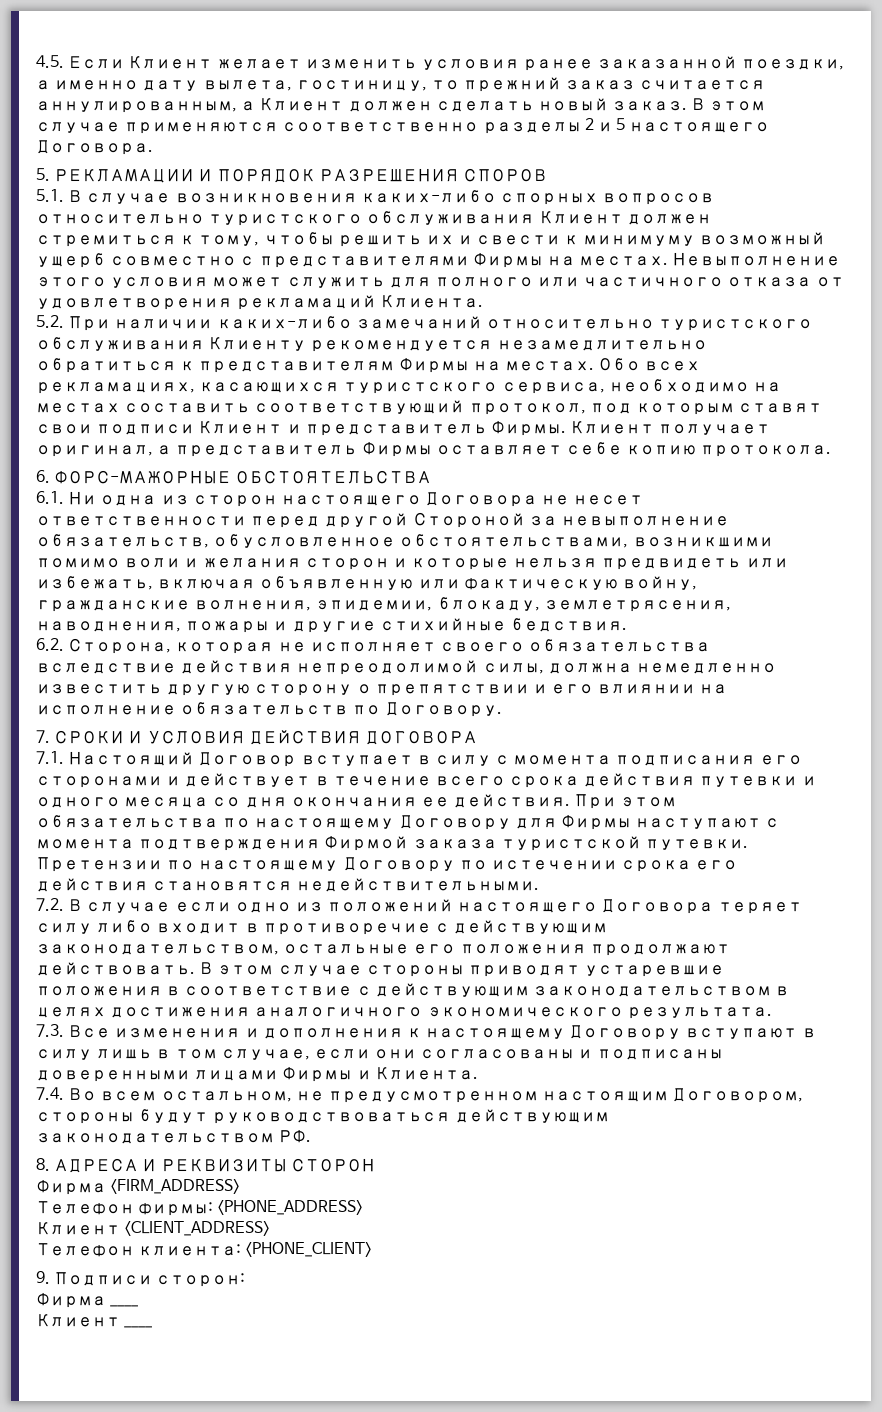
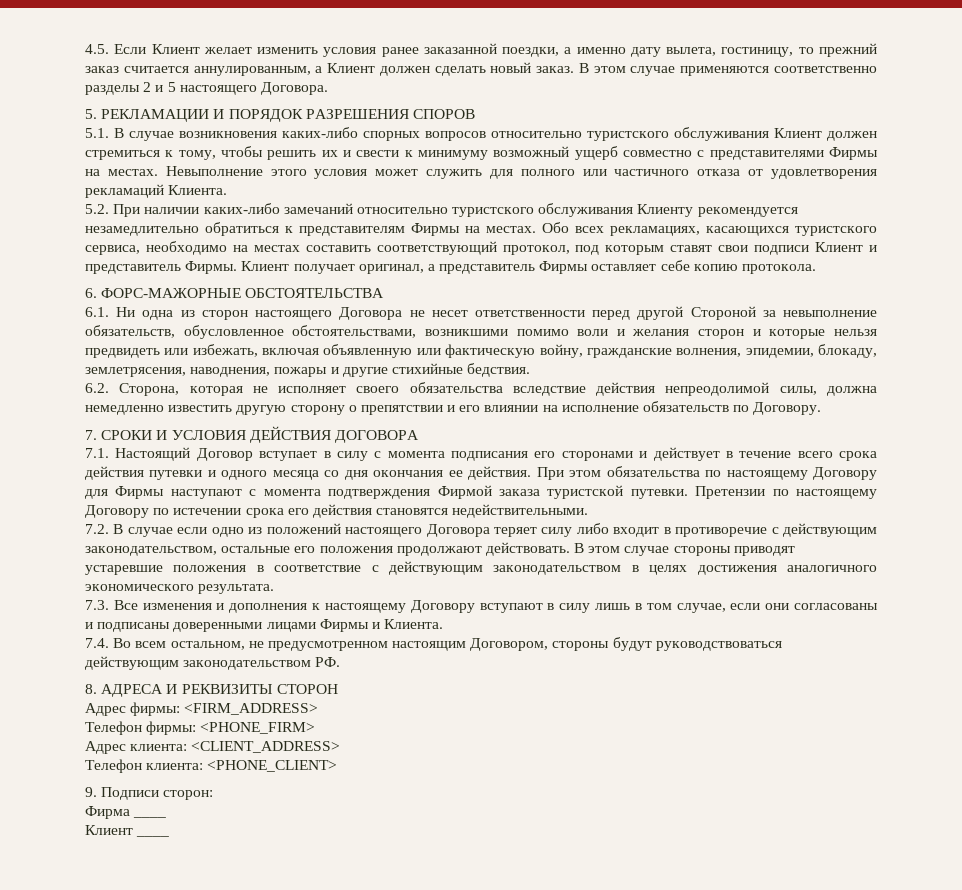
[36,1180,106,1195] Фирма -> [85,702,181,716] Адрес фирмы:
[217,1200,364,1215] [36,1222,120,1235] <PHONE_ADDRESS> // Клиент -> [200,722,316,734] [85,741,188,754] <PHONE_FIRM> // Адрес клиента:

